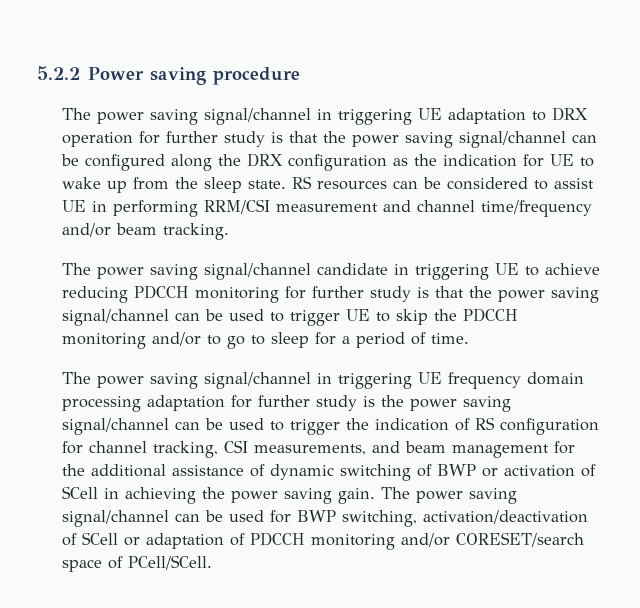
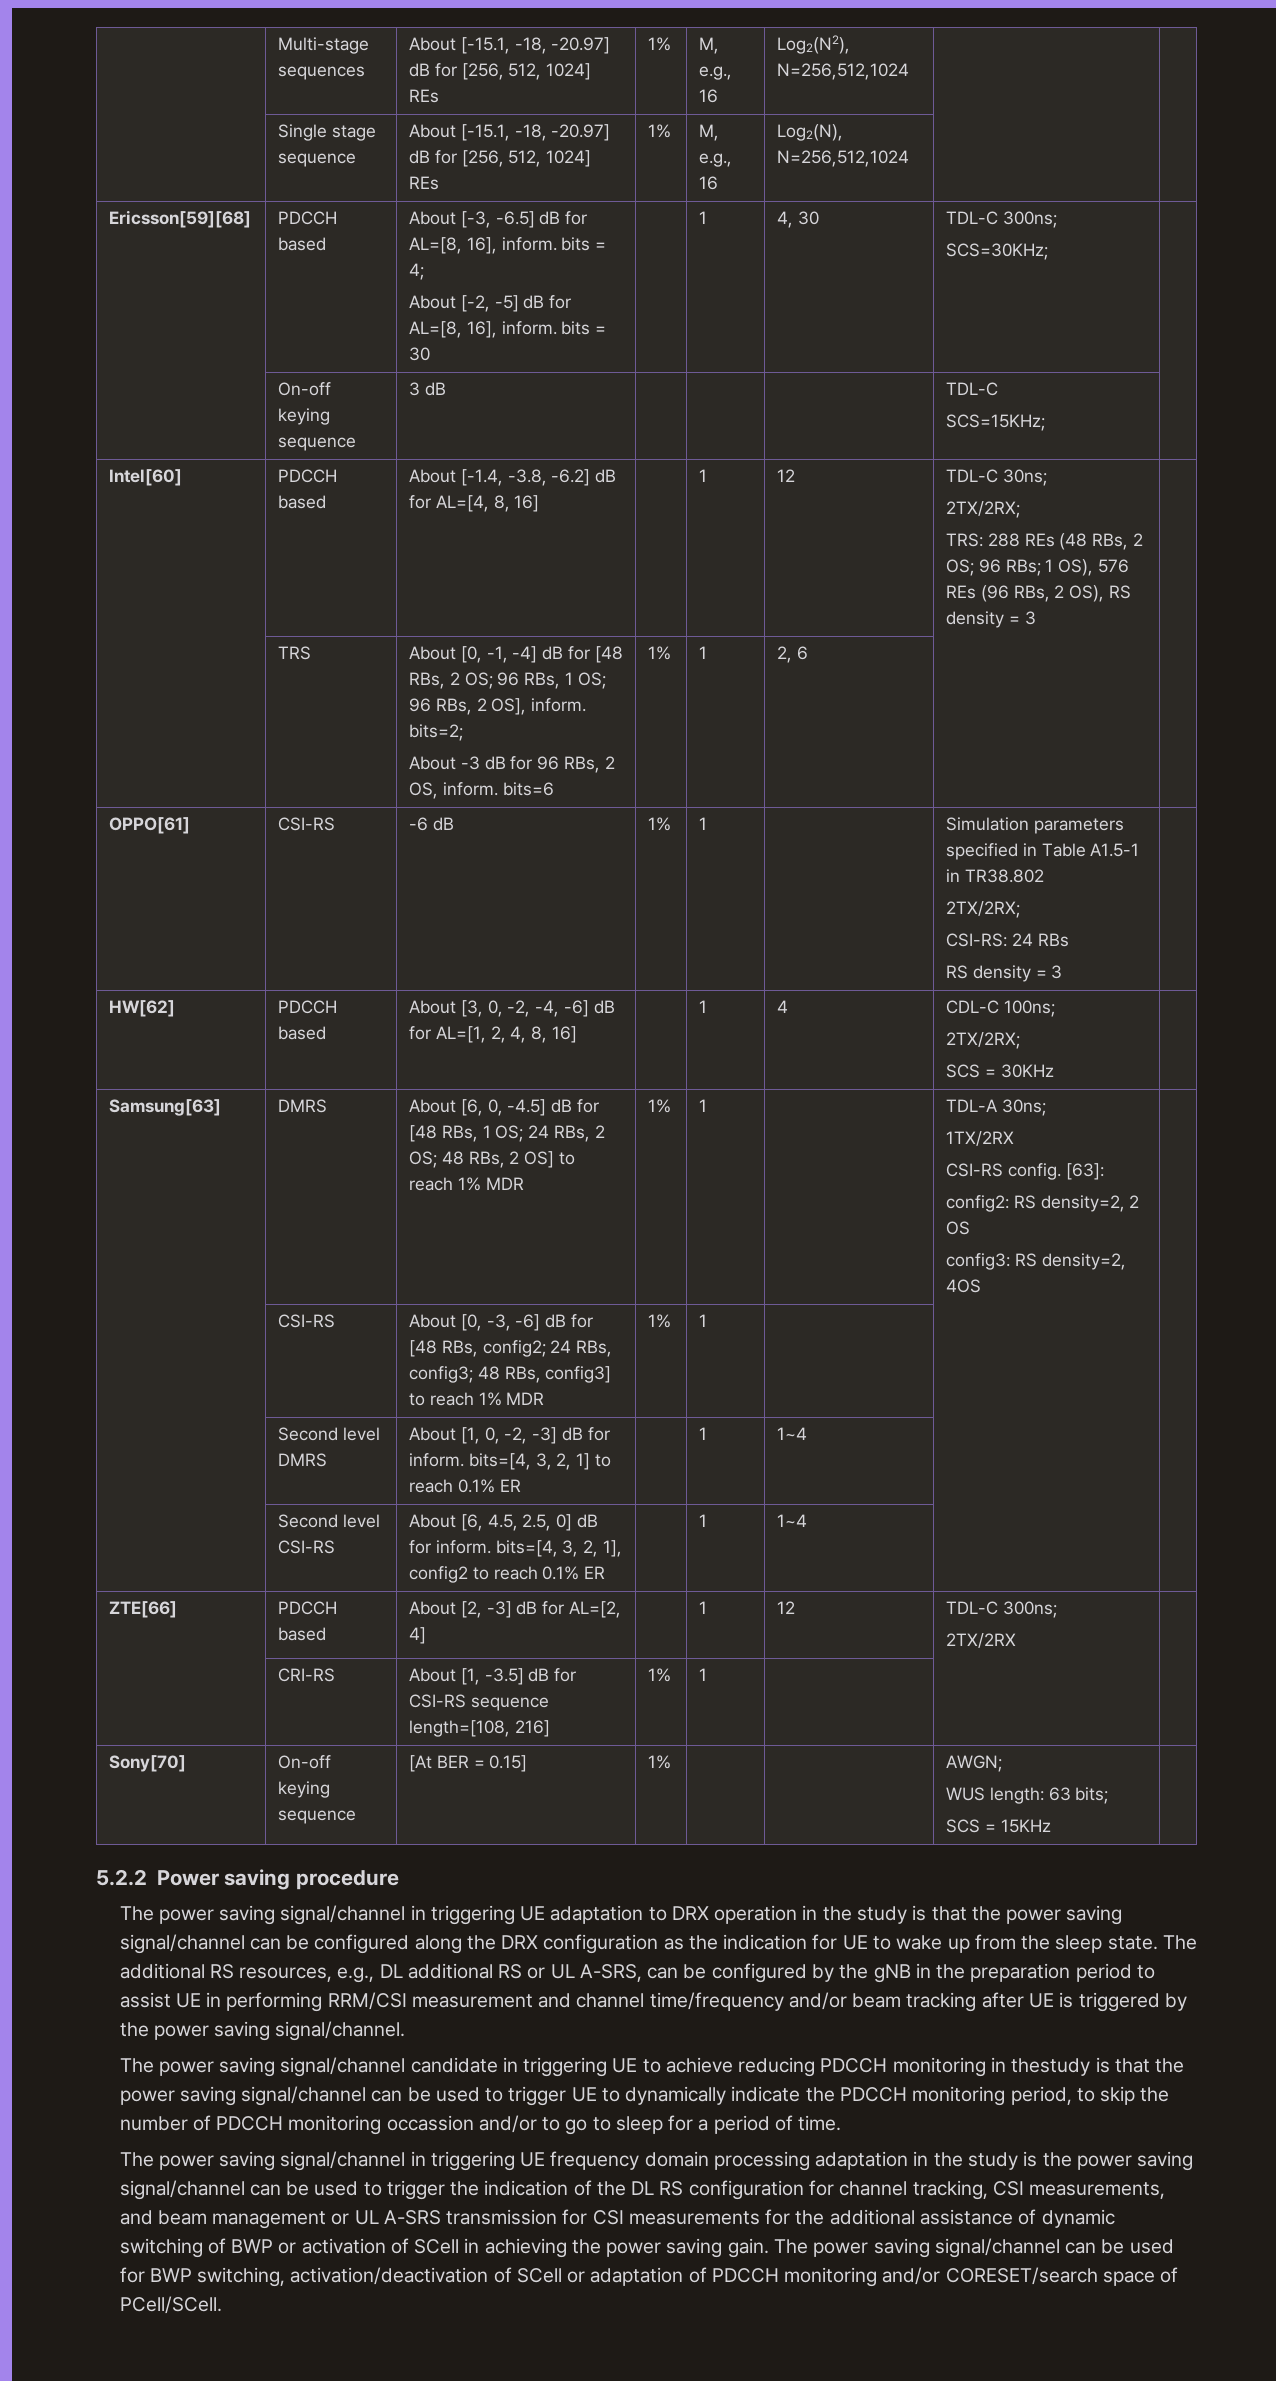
(37, 73) none -> [278,37,370,54] [278,66,366,80] [409,37,611,54] [409,63,592,80] [409,89,440,103] [648,37,672,51] [699,37,720,54] [699,66,733,80] [699,89,719,103] [777,35,851,54] [777,63,910,80] [278,124,377,141] [278,153,357,167] [409,124,611,141] [409,150,592,167] [409,176,440,190] [648,124,672,138] [699,124,720,141] [699,153,733,167] [699,176,719,190] [777,124,844,141] [777,150,910,167] [109,210,252,228] [278,211,338,225] [278,237,327,251] [409,211,588,228] [409,237,607,254] [409,263,425,280] [409,295,572,312] [409,321,607,338] [409,347,431,361] [699,211,708,224] [777,211,820,228] [946,211,1058,228] [946,243,1049,260] [278,382,332,396] [278,408,331,425] [278,437,357,451] [409,382,447,396] [946,382,999,396] [946,414,1046,431] [109,469,183,486] [278,469,338,483] [278,495,327,509] [409,469,617,486] [409,495,540,512] [699,469,708,482] [777,469,796,482] [946,469,1048,486] [946,501,1021,518] [946,533,1143,550] [946,559,1129,576] [946,585,1131,602] [946,611,1036,628] [278,646,312,660] [409,646,623,663] [409,672,606,689] [409,698,587,715] [409,724,464,741] [409,756,615,773] [409,782,554,799] [648,646,672,660] [699,646,708,659] [777,646,809,663] [109,817,191,834] [278,817,336,831] [409,817,455,831] [648,817,672,831] [699,817,708,830] [946,817,1125,834] [946,843,1140,860] [946,869,1045,883] [946,901,1021,918] [946,933,1069,947] [946,965,1063,982] [109,1000,176,1017] [278,1000,338,1014] [278,1026,327,1040] [409,1000,615,1017] [409,1026,577,1043] [699,1000,708,1013] [777,1000,789,1013] [946,1000,1056,1017] [946,1032,1021,1049] [946,1064,1054,1078] [109,1099,222,1116] [278,1099,328,1113] [409,1099,599,1116] [409,1125,605,1142] [409,1151,575,1168] [409,1177,524,1191] [648,1099,672,1113] [699,1099,708,1112] [946,1099,1047,1116] [946,1131,1015,1146] [946,1163,1104,1180] [946,1195,1140,1212] [946,1221,971,1235] [946,1253,1126,1270] [946,1279,982,1293] [278,1314,336,1328] [409,1314,593,1331] [409,1340,613,1357] [409,1366,612,1383] [409,1392,545,1406] [648,1314,672,1328] [699,1314,708,1327] [278,1427,381,1441] [278,1453,328,1467] [409,1427,610,1444] [409,1453,611,1470] [409,1479,521,1493] [699,1427,708,1440] [777,1427,808,1440] [278,1514,381,1528] [278,1540,336,1554] [409,1514,598,1531] [409,1540,622,1557] [409,1566,606,1583] [699,1514,708,1527] [777,1514,808,1527] [109,1601,178,1618] [278,1601,338,1615] [278,1627,327,1641] [409,1601,621,1618] [409,1627,427,1644] [699,1601,708,1614] [777,1601,796,1614] [946,1601,1058,1618] [946,1633,1017,1648] [278,1668,336,1682] [409,1668,577,1685] [409,1694,550,1711] [409,1720,551,1737] [648,1668,672,1682] [699,1668,708,1681] [109,1755,187,1772] [278,1755,332,1769] [278,1781,331,1798] [278,1810,357,1824] [409,1755,528,1772] [648,1755,672,1769] [946,1755,1003,1772] [946,1787,1109,1804] [946,1819,1051,1833] | Multi-stage sequences | About [-15.1, -18, -20.97] dB for [256, 512, 1024] REs | 1% | M, e.g., 16 | Log2(N2), N=256,512,1024 | | // | Single stage sequence | About [-15.1, -18, -20.97] dB for [256, 512, 1024] REs | 1% | M, e.g., 16 | Log2(N), N=256,512,1024 | | // Ericsson[59][68] | PDCCH based | About [-3, -6.5] dB for AL=[8, 16], inform. bits = 4; // About [-2, -5] dB for AL=[8, 16], inform. bits = 30 | | 1 | 4, 30 | TDL-C 300ns; // SCS=30KHz; | // | On-off keying sequence | 3 dB | | | | TDL-C // SCS=15KHz; | // Intel[60] | PDCCH based | About [-1.4, -3.8, -6.2] dB for AL=[4, 8, 16] | | 1 | 12 | TDL-C 30ns; // 2TX/2RX; // TRS: 288 REs (48 RBs, 2 OS; 96 RBs; 1 OS), 576 REs (96 RBs, 2 OS), RS density = 3 | // | TRS | About [0, -1, -4] dB for [48 RBs, 2 OS; 96 RBs, 1 OS; 96 RBs, 2 OS], inform. bits=2; // About -3 dB for 96 RBs, 2 OS, inform. bits=6 | 1% | 1 | 2, 6 | | // OPPO[61] | CSI-RS | -6 dB | 1% | 1 | | Simulation parameters specified in Table A1.5-1 in TR38.802 // 2TX/2RX; // CSI-RS: 24 RBs // RS density = 3 | // HW[62] | PDCCH based | About [3, 0, -2, -4, -6] dB for AL=[1, 2, 4, 8, 16] | | 1 | 4 | CDL-C 100ns; // 2TX/2RX; // SCS = 30KHz | // Samsung[63] | DMRS | About [6, 0, -4.5] dB for [48 RBs, 1 OS; 24 RBs, 2 OS; 48 RBs, 2 OS] to reach 1% MDR | 1% | 1 | | TDL-A 30ns; // 1TX/2RX // CSI-RS config. [63]: // config2: RS density=2, 2 OS // config3: RS density=2, 4OS | // | CSI-RS | About [0, -3, -6] dB for [48 RBs, config2; 24 RBs, config3; 48 RBs, config3] to reach 1% MDR | 1% | 1 | | | // | Second level DMRS | About [1, 0, -2, -3] dB for inform. bits=[4, 3, 2, 1] to reach 0.1% ER | | 1 | 1~4 | | // | Second level CSI-RS | About [6, 4.5, 2.5, 0] dB for inform. bits=[4, 3, 2, 1], config2 to reach 0.1% ER | | 1 | 1~4 | | // ZTE[66] | PDCCH based | About [2, -3] dB for AL=[2, 4] | | 1 | 12 | TDL-C 300ns; // 2TX/2RX | // | CRI-RS | About [1, -3.5] dB for CSI-RS sequence length=[108, 216] | 1% | 1 | | | // Sony[70] | On-off keying sequence | [At BER = 0.15] | 1% | | | AWGN; // WUS length: 63 bits; // SCS = 15KHz | //
[139,131,219,144] for further -> [802,1905,852,1921] in the
[292,176,529,190] RS resources can be considered -> [1162,1935,1197,1950] [119,1963,1132,1983] The additional RS resources, e.g., DL additional RS or UL A-SRS, can be configured by the gNB in the preparation period
[163,223,230,240] tracking. -> [906,1992,1187,2012] [119,2021,406,2041] tracking after UE is triggered by the power saving signal/channel.
[285,286,412,302] for further study -> [990,2057,1091,2076] in thestudy
[396,309,429,325] skip -> [625,2086,801,2105] dynamically indicate
(147, 341) none -> [1010,2086,1170,2105] [119,2115,474,2135] period, to skip the number of PDCCH monitoring occassion
[231,395,311,408] for further -> [913,2151,963,2167] in the
(471, 424) none -> [596,2181,655,2196] the DL
(550, 451) none -> [331,2209,760,2225] or UL A-SRS transmission for CSI measurements

